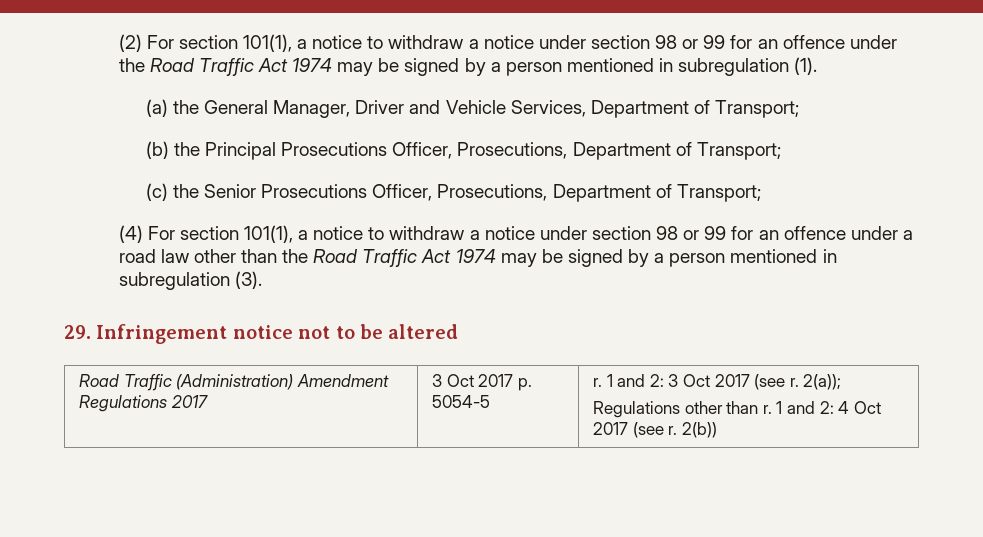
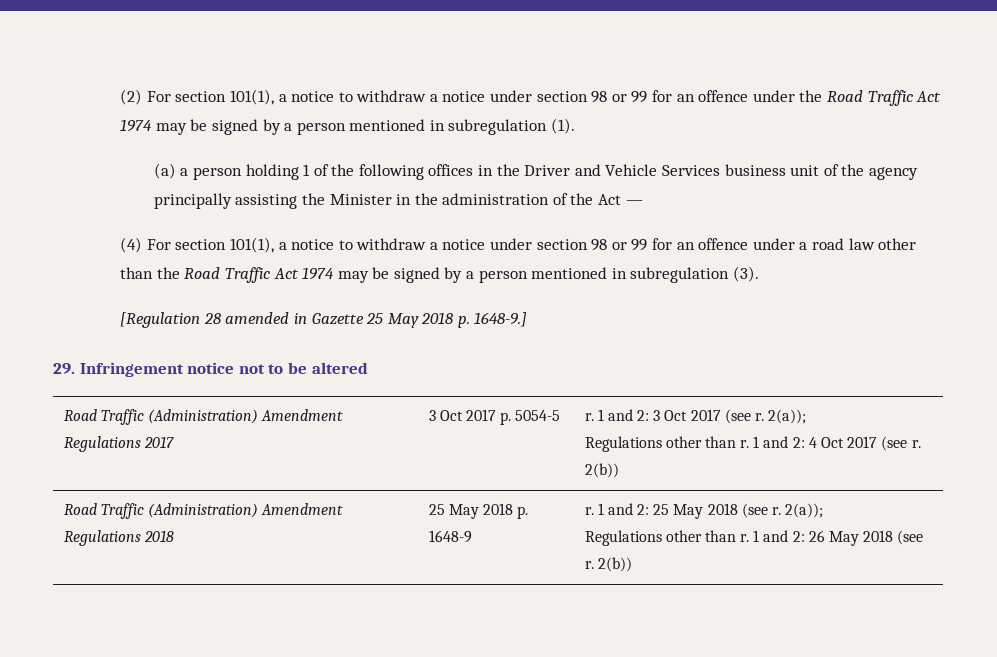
[172,100,800,118] [145,141,781,160] [145,183,761,202] the General Manager, Driver and Vehicle Services, Department of Transport; // (b) the Principal Prosecutions Officer, Prosecutions, Department of Transport; // (c) the Senior Prosecutions Officer, Prosecutions, Department of Transport; -> [180,164,918,180] [153,193,643,209] a person holding 1 of the following offices in the Driver and Vehicle Services business unit of the agency principally assisting the Minister in the administration of the Act —
(262, 280) none -> [120,312,528,328] // [Regulation 28 amended in Gazette 25 May 2018 p. 1648-9.]
(717, 430) none -> [63,503,344,519] [63,530,174,546] [428,503,529,519] [428,530,472,543] [584,503,824,519] [584,530,924,546] [584,557,632,572] // Road Traffic (Administration) Amendment Regulations 2018 | 25 May 2018 p. 1648-9 | r. 1 and 2: 25 May 2018 (see r. 2(a)); // Regulations other than r. 1 and 2: 26 May 2018 (see r. 2(b))

